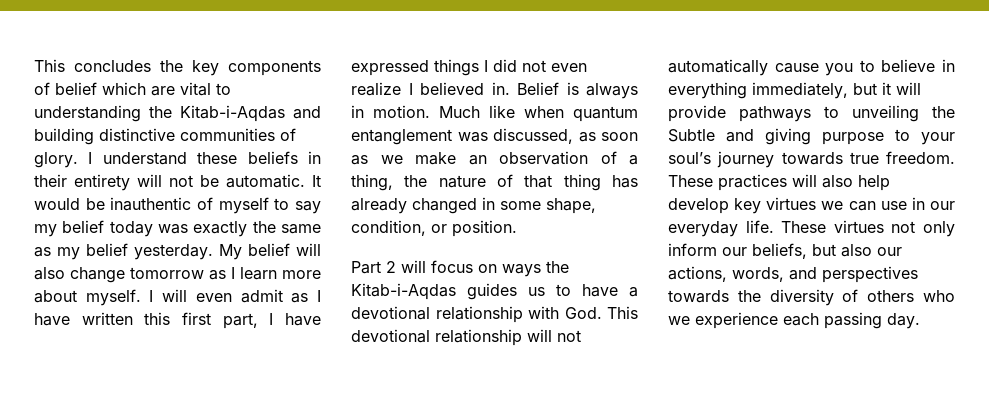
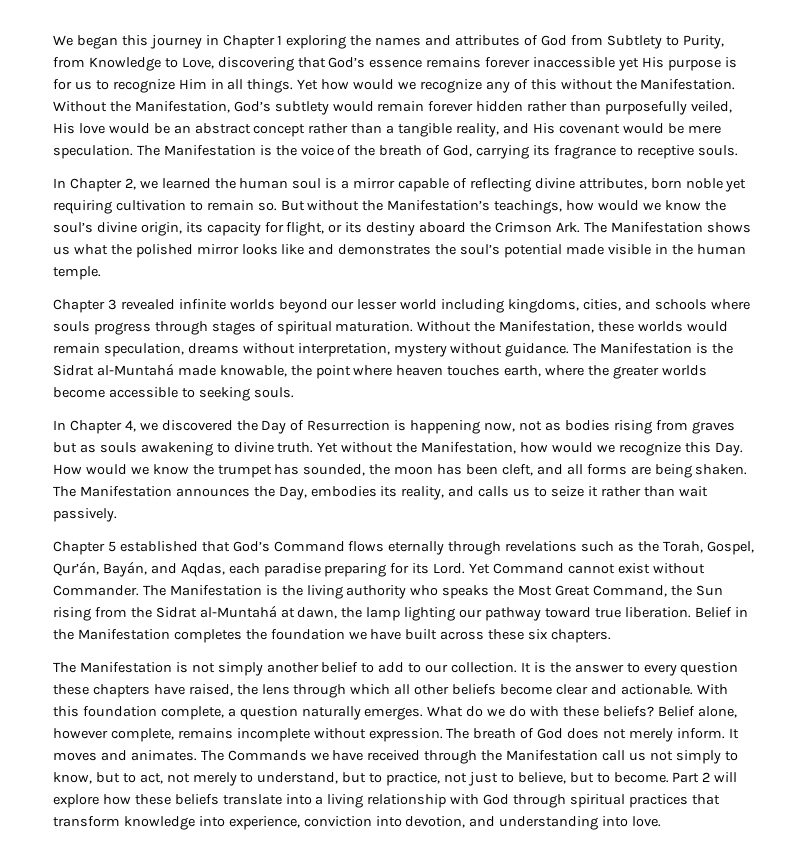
[34,59,321,76] [34,82,231,96] [34,105,321,122] [34,128,296,145] [34,151,321,168] [34,174,321,191] [34,197,321,214] [34,220,321,237] [34,243,321,260] [34,267,321,283] [34,289,322,306] [34,312,321,329] [351,59,587,76] [351,82,638,99] [351,105,638,122] [351,128,638,145] [351,151,638,165] [351,174,638,191] [351,197,596,214] [351,220,517,237] [351,260,569,277] [351,283,638,300] [351,306,638,323] [351,329,581,346] [668,59,955,76] [668,82,921,99] [668,105,955,122] [668,128,955,145] [668,151,955,168] [668,174,890,191] [668,197,955,214] [668,220,955,237] [668,243,902,259] [668,266,918,283] [668,289,955,306] [668,312,920,329] This concludes the key components of belief which are vital to understanding the Kitab-i-Aqdas and building distinctive communities of glory. I understand these beliefs in their entirety will not be automatic. It would be inauthentic of myself to say my belief today was exactly the same as my belief yesterday. My belief will also change tomorrow as I learn more about myself. I will even admit as I have written this first part, I have expressed things I did not even realize I believed in. Belief is always in motion. Much like when quantum entanglement was discussed, as soon as we make an observation of a thing, the nature of that thing has already changed in some shape, condition, or position. // Part 2 will focus on ways the Kitab-i-Aqdas guides us to have a devotional relationship with God. This devotional relationship will not automatically cause you to believe in everything immediately, but it will provide pathways to unveiling the Subtle and giving purpose to your soul’s journey towards true freedom. These practices will also help develop key virtues we can use in our everyday life. These virtues not only inform our beliefs, but also our actions, words, and perspectives towards the diversity of others who we experience each passing day. -> [53,35,724,49] [53,57,737,71] [53,79,736,93] [53,101,732,115] [53,123,721,137] [53,145,738,159] [53,178,747,192] [53,200,726,214] [53,222,751,236] [53,244,746,258] [53,266,101,280] [53,299,750,313] [53,321,728,335] [53,343,734,357] [53,363,707,379] [53,387,294,401] [53,420,735,434] [53,442,743,456] [53,464,748,478] [53,486,708,500] [53,508,117,522] [53,541,754,555] [53,561,705,577] [53,585,723,599] [53,605,748,621] [53,629,612,643] [53,662,739,676] [53,684,728,698] [53,706,737,720] [53,728,739,742] [53,750,738,764] [53,772,738,786] [53,794,720,808] [53,816,662,830] We began this journey in Chapter 1 exploring the names and attributes of God from Subtlety to Purity, from Knowledge to Love, discovering that God’s essence remains forever inaccessible yet His purpose is for us to recognize Him in all things. Yet how would we recognize any of this without the Manifestation. Without the Manifestation, God’s subtlety would remain forever hidden rather than purposefully veiled, His love would be an abstract concept rather than a tangible reality, and His covenant would be mere speculation. The Manifestation is the voice of the breath of God, carrying its fragrance to receptive souls. // In Chapter 2, we learned the human soul is a mirror capable of reflecting divine attributes, born noble yet requiring cultivation to remain so. But without the Manifestation’s teachings, how would we know the soul’s divine origin, its capacity for flight, or its destiny aboard the Crimson Ark. The Manifestation shows us what the polished mirror looks like and demonstrates the soul’s potential made visible in the human temple. // Chapter 3 revealed infinite worlds beyond our lesser world including kingdoms, cities, and schools where souls progress through stages of spiritual maturation. Without the Manifestation, these worlds would remain speculation, dreams without interpretation, mystery without guidance. The Manifestation is the Sidrat al-Muntahá made knowable, the point where heaven touches earth, where the greater worlds become accessible to seeking souls. // In Chapter 4, we discovered the Day of Resurrection is happening now, not as bodies rising from graves but as souls awakening to divine truth. Yet without the Manifestation, how would we recognize this Day. How would we know the trumpet has sounded, the moon has been cleft, and all forms are being shaken. The Manifestation announces the Day, embodies its reality, and calls us to seize it rather than wait passively. // Chapter 5 established that God’s Command flows eternally through revelations such as the Torah, Gospel, Qur’án, Bayán, and Aqdas, each paradise preparing for its Lord. Yet Command cannot exist without Commander. The Manifestation is the living authority who speaks the Most Great Command, the Sun rising from the Sidrat al-Muntahá at dawn, the lamp lighting our pathway toward true liberation. Belief in the Manifestation completes the foundation we have built across these six chapters. // The Manifestation is not simply another belief to add to our collection. It is the answer to every question these chapters have raised, the lens through which all other beliefs become clear and actionable. With this foundation complete, a question naturally emerges. What do we do with these beliefs? Belief alone, however complete, remains incomplete without expression. The breath of God does not merely inform. It moves and animates. The Commands we have received through the Manifestation call us not simply to know, but to act, not merely to understand, but to practice, not just to believe, but to become. Part 2 will explore how these beliefs translate into a living relationship with God through spiritual practices that transform knowledge into experience, conviction into devotion, and understanding into love.

